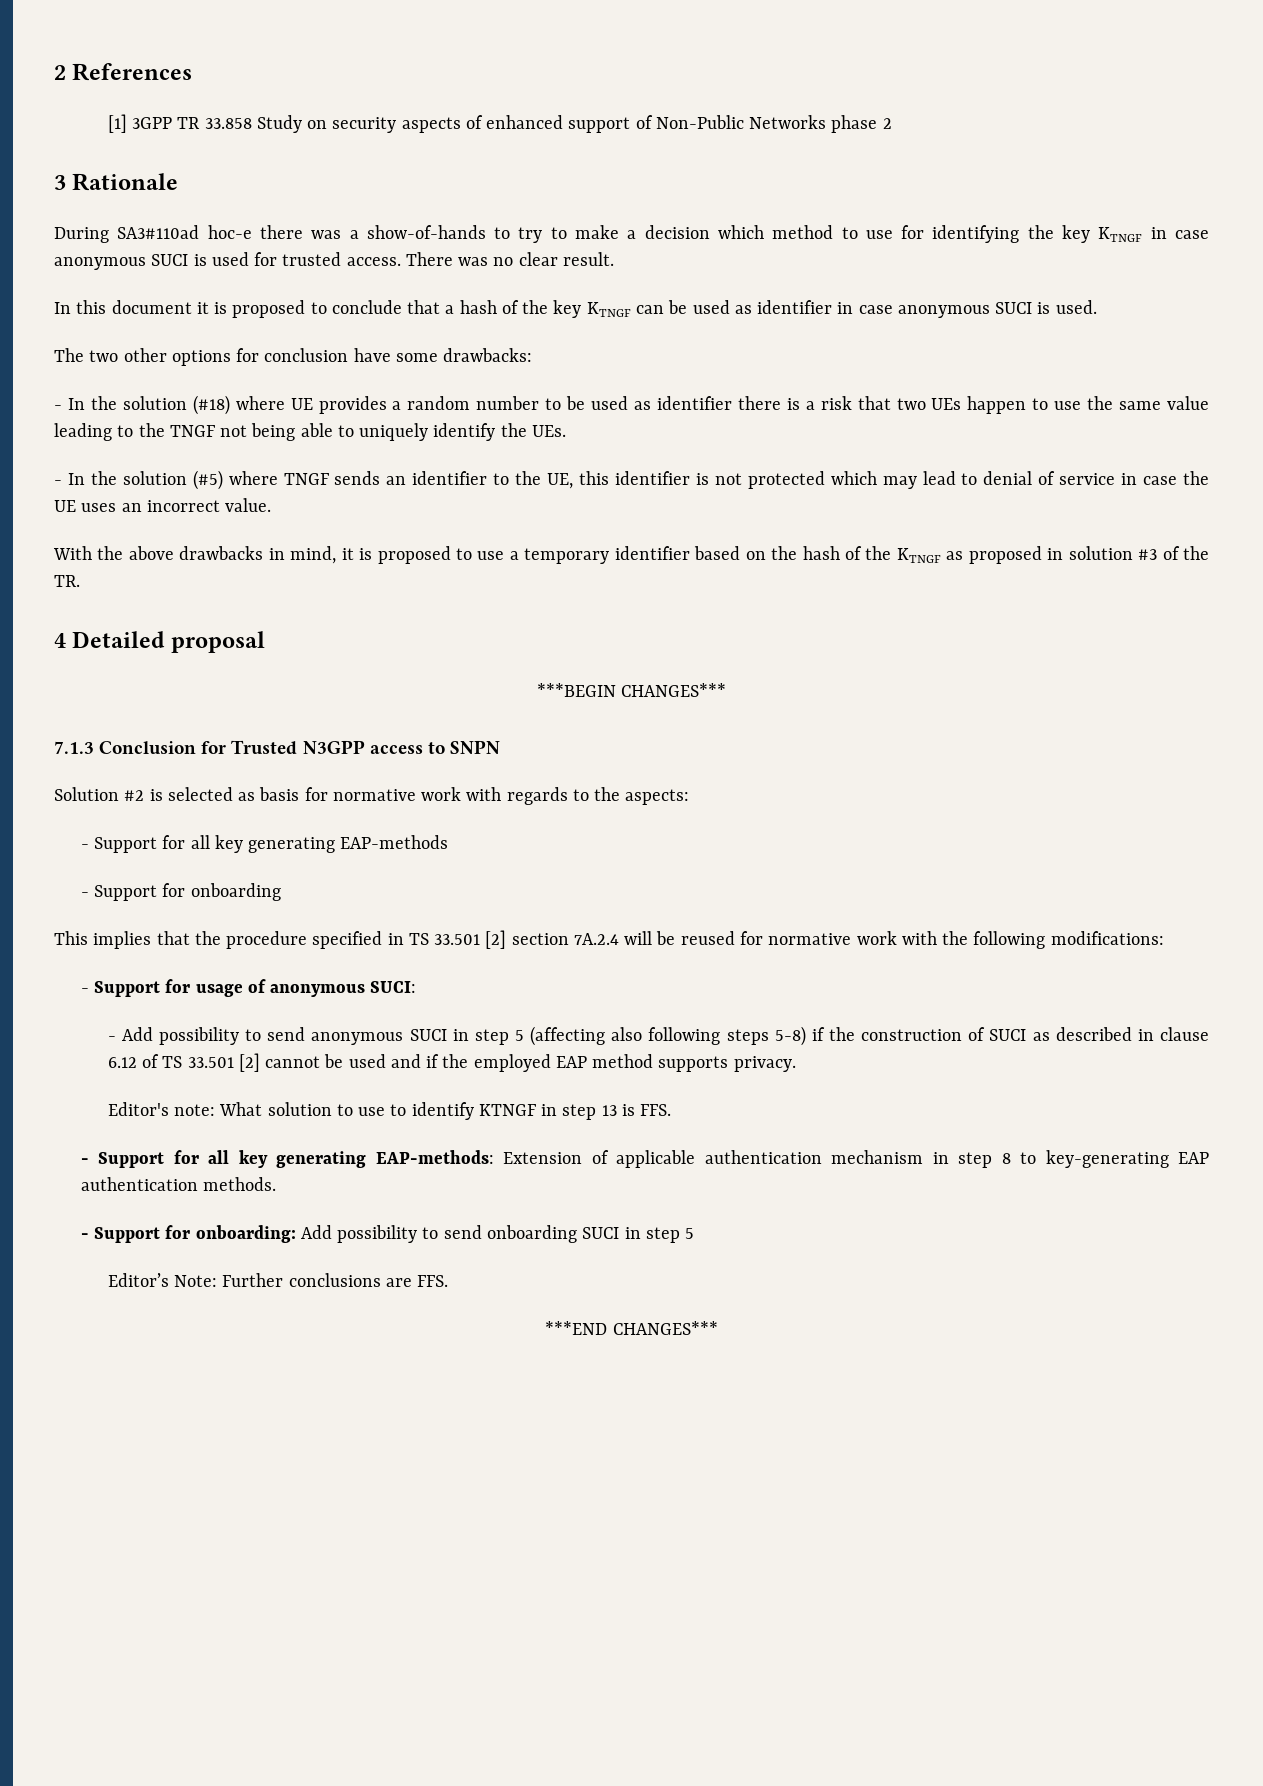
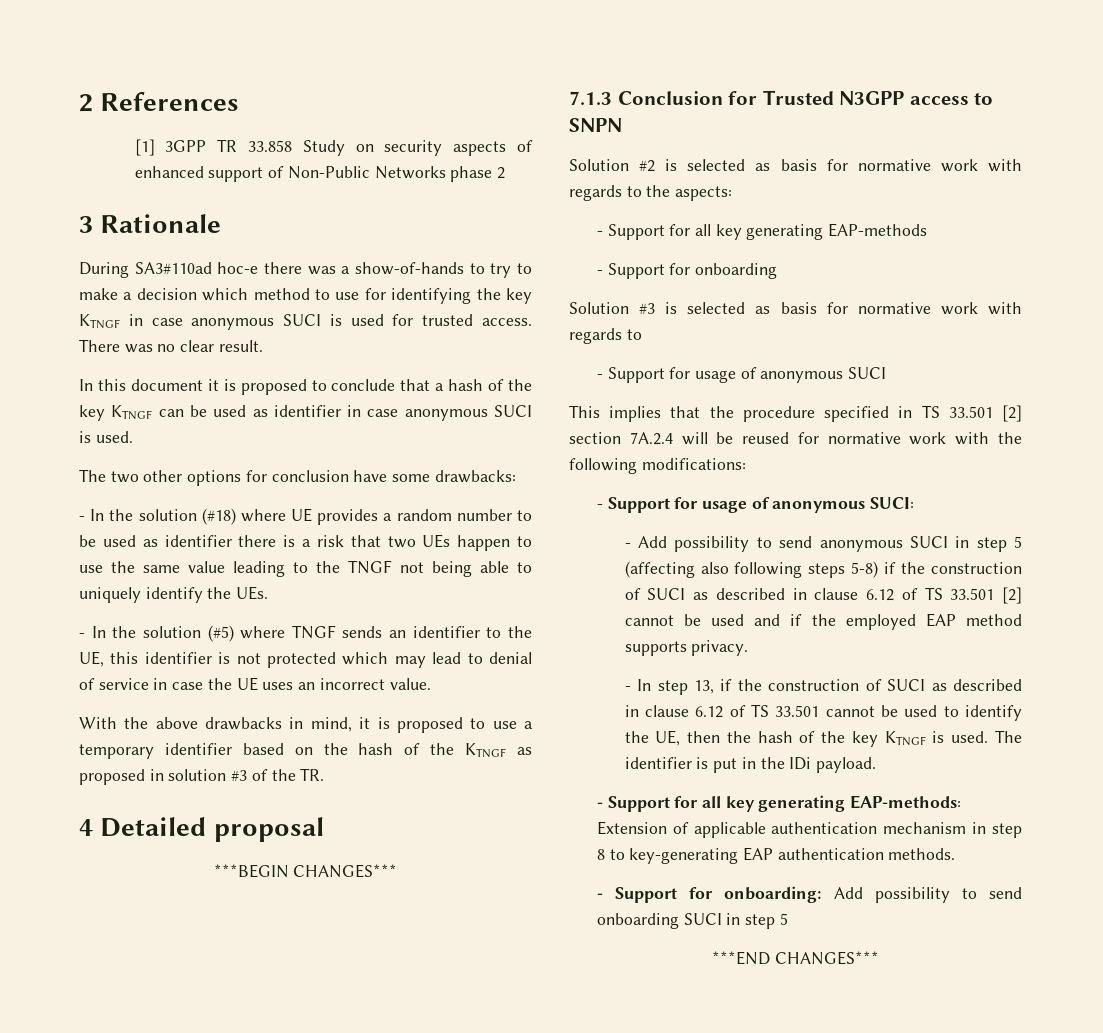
(281, 892) none -> [569,302,1022,315] [569,328,642,344] [596,367,887,383] // Solution #3 is selected as basis for normative work with regards to // - Support for usage of anonymous SUCI
[107,1102,672,1120] Editor's note: What solution to use to identify KTNGF in step 13 is FFS. -> [624,679,1022,695] [624,704,1022,721] [624,730,1022,747] [624,757,877,773] - In step 13, if the construction of SUCI as described in clause 6.12 of TS 33.501 cannot be used to identify the UE, then the hash of the key KTNGF is used. The identifier is put in the IDi payload.
[107,1273,449,1287] // Editor’s Note: Further conclusions are FFS. -> (788, 919) none

